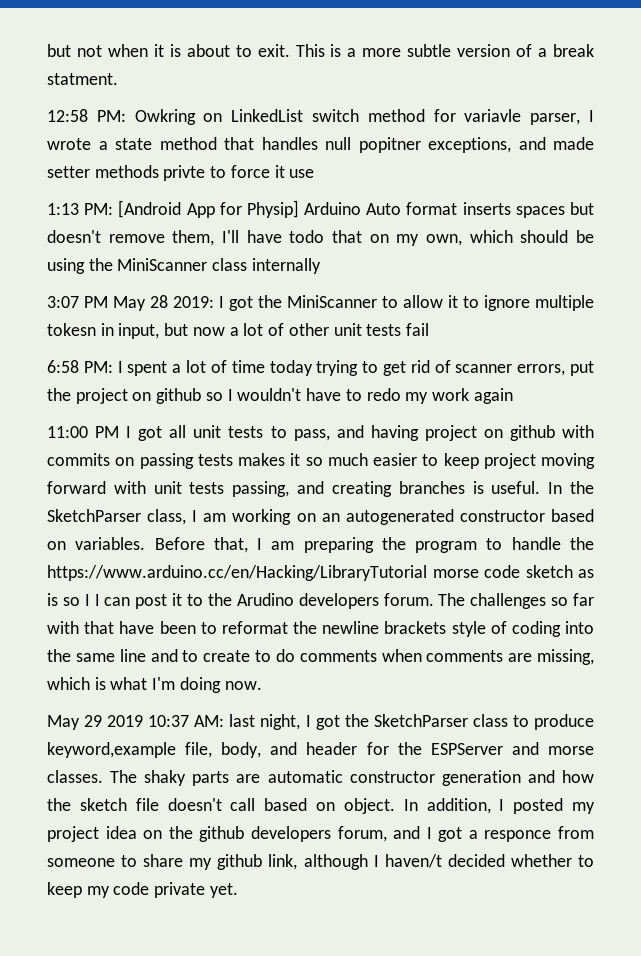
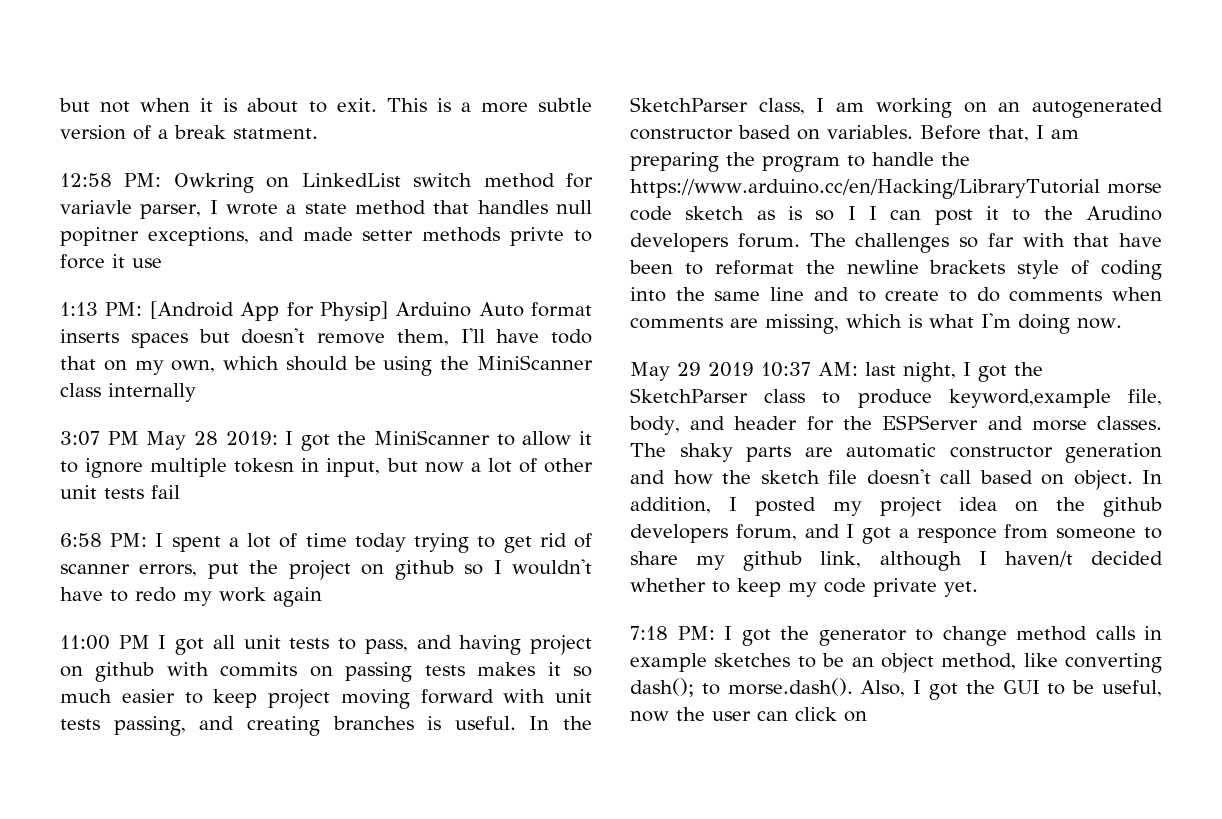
(238, 890) none -> [630,626,1162,646] [630,653,1162,673] [630,678,1162,700] [630,707,867,722] // 7:18 PM: I got the generator to change method calls in example sketches to be an object method, like converting dash(); to morse.dash(). Also, I got the GUI to be useful, now the user can click on

